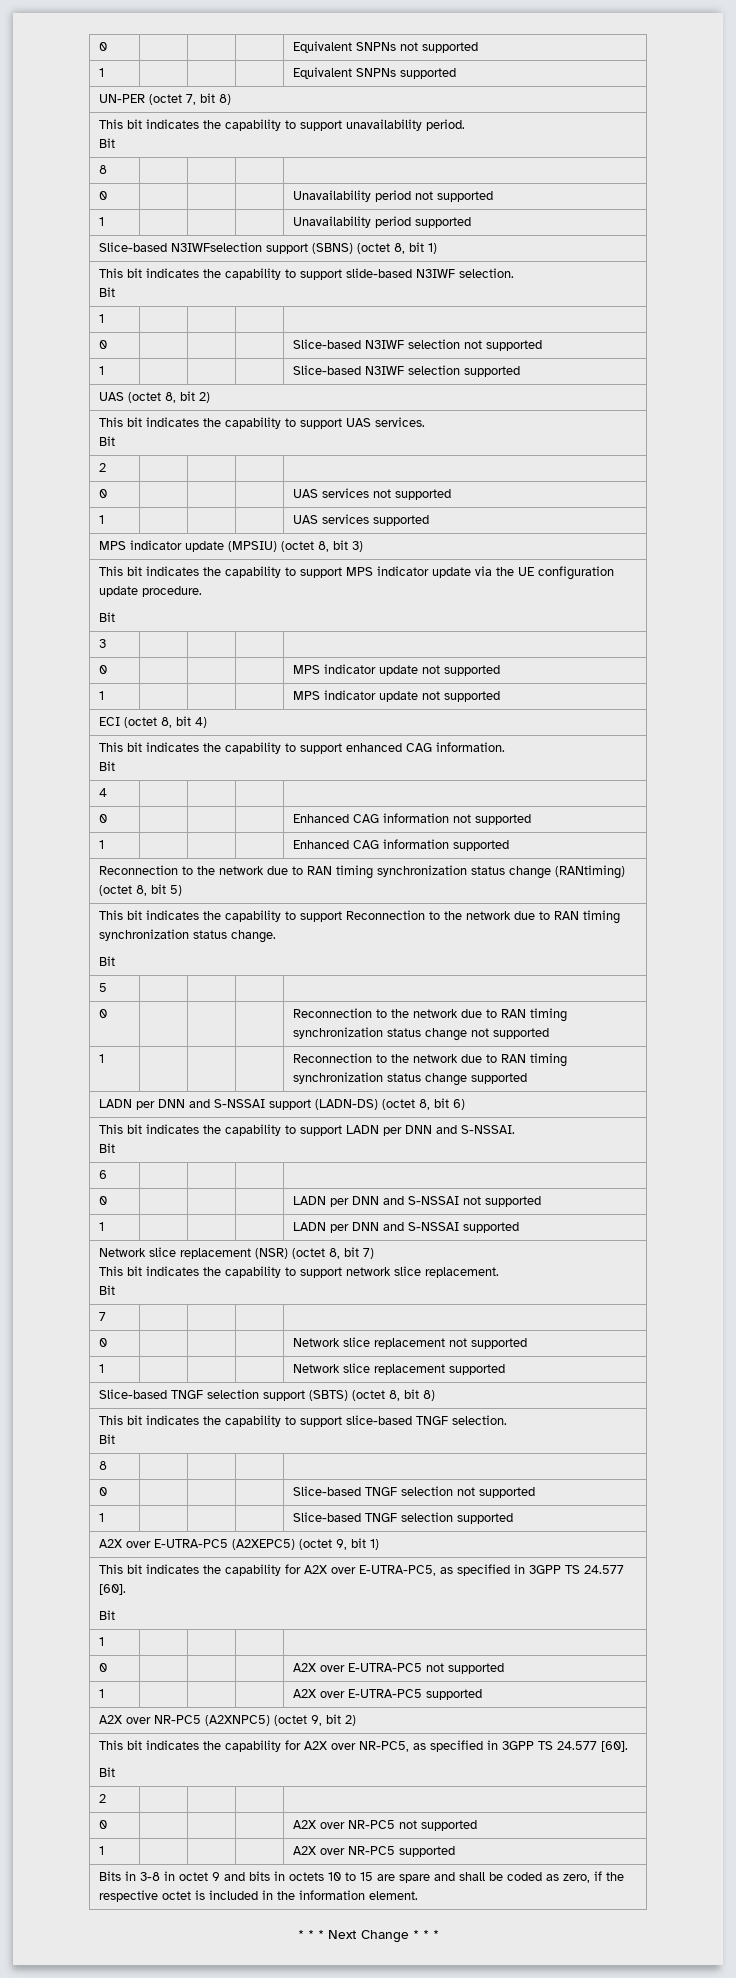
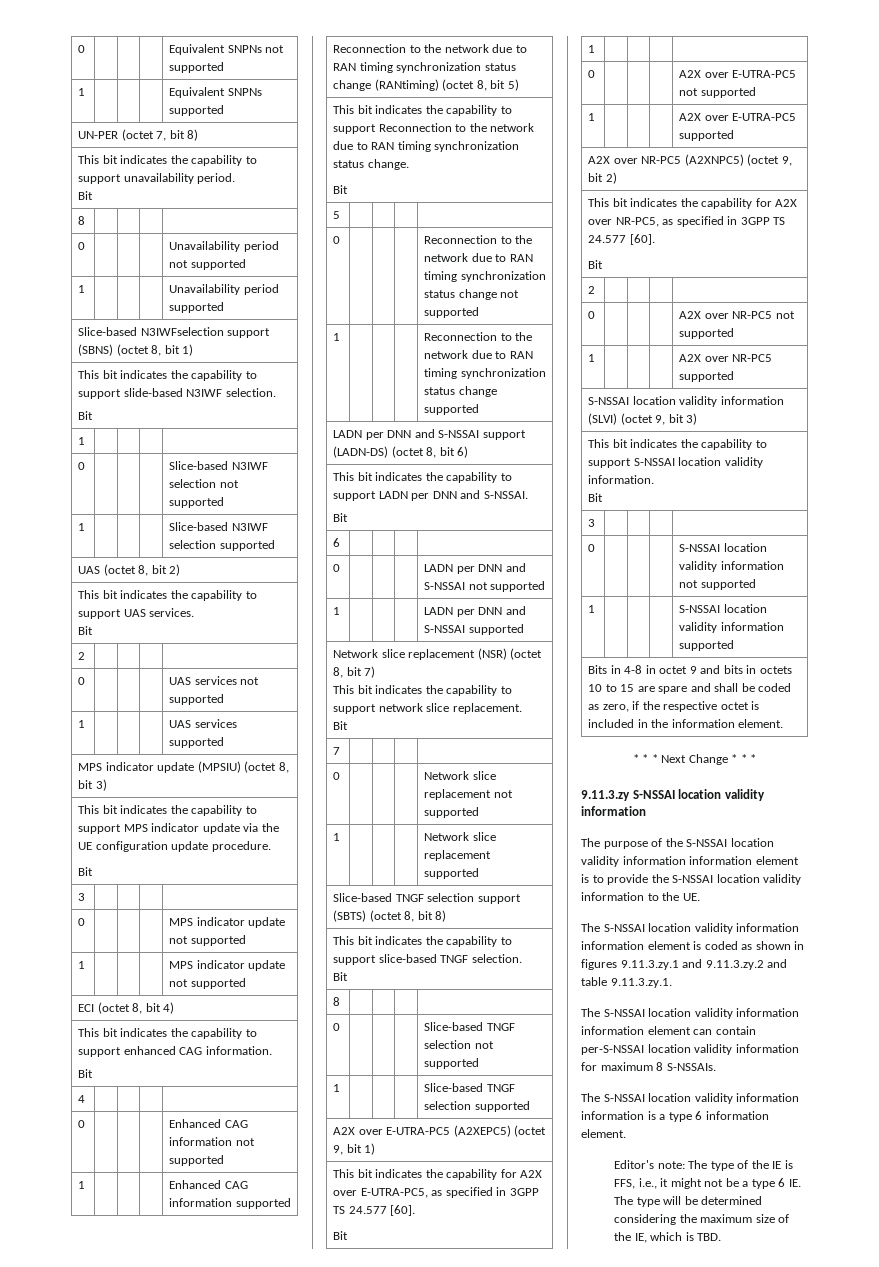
(456, 1851) none -> [588,396,784,407] [588,413,698,425] [588,439,767,450] [588,457,763,468] [588,475,655,484] [588,493,604,502] [588,519,596,527] [588,544,596,552] [679,543,767,552] [679,561,784,572] [679,579,756,590] [588,605,596,613] [679,604,767,613] [679,622,784,633] [679,640,735,651] // S-NSSAI location validity information (SLVI) (octet 9, bit 3) // This bit indicates the capability to support S-NSSAI location validity information. // Bit // 3 | | | | // 0 | | | | S-NSSAI location validity information not supported // 1 | | | | S-NSSAI location validity information supported
[140,1872,161,1881] 3-8 -> [624,665,643,674] 4-8
(439, 1934) none -> [581,789,765,801] [581,806,646,816] [581,838,774,849] [581,856,799,867] [581,874,802,885] [581,892,700,901] [581,923,800,934] [581,941,805,950] [581,959,788,970] [581,977,672,988] [581,1008,800,1019] [581,1026,756,1035] [581,1044,799,1055] [581,1062,716,1071] [581,1093,800,1104] [581,1111,769,1122] [581,1129,626,1138] [614,1160,793,1171] [614,1178,801,1189] [614,1196,763,1207] [614,1214,790,1225] [614,1232,722,1243] // 9.11.3.zy S-NSSAI location validity information // The purpose of the S-NSSAI location validity information information element is to provide the S-NSSAI location validity information to the UE. // The S-NSSAI location validity information information element is coded as shown in figures 9.11.3.zy.1 and 9.11.3.zy.2 and table 9.11.3.zy.1. // The S-NSSAI location validity information information element can contain per-S-NSSAI location validity information for maximum 8 S-NSSAIs. // The S-NSSAI location validity information information is a type 6 information element. // Editor's note: The type of the IE is FFS, i.e., it might not be a type 6 IE. The type will be determined considering the maximum size of the IE, which is TBD.

